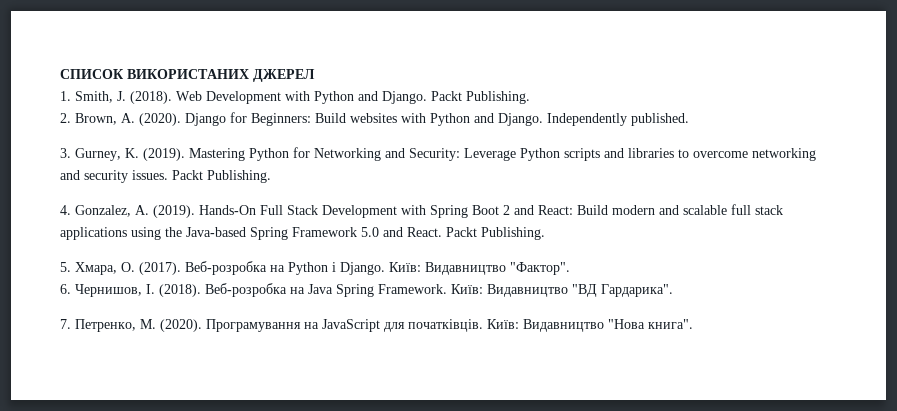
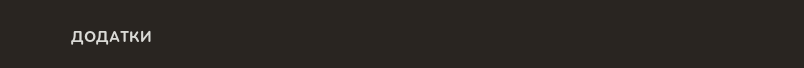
[60,69,315,82] [60,91,530,104] [60,112,689,126] [60,147,816,161] [60,170,271,183] [60,204,783,218] [60,227,545,240] [60,261,570,275] [60,283,673,297] [60,319,693,332] СПИСОК ВИКОРИСТАНИХ ДЖЕРЕЛ // 1. Smith, J. (2018). Web Development with Python and Django. Packt Publishing. // 2. Brown, A. (2020). Django for Beginners: Build websites with Python and Django. Independently published. // 3. Gurney, K. (2019). Mastering Python for Networking and Security: Leverage Python scripts and libraries to overcome networking and security issues. Packt Publishing. // 4. Gonzalez, A. (2019). Hands-On Full Stack Development with Spring Boot 2 and React: Build modern and scalable full stack applications using the Java-based Spring Framework 5.0 and React. Packt Publishing. // 5. Хмара, О. (2017). Веб-розробка на Python і Django. Київ: Видавництво "Фактор". // 6. Чернишов, І. (2018). Веб-розробка на Java Spring Framework. Київ: Видавництво "ВД Гардарика". // 7. Петренко, М. (2020). Програмування на JavaScript для початківців. Київ: Видавництво "Нова книга". -> [71,30,152,45] ДОДАТКИ

